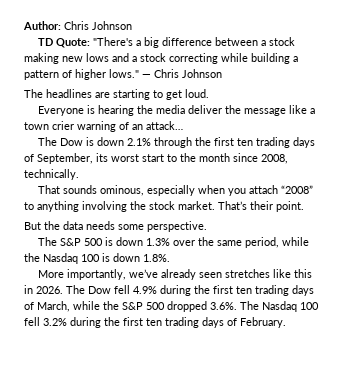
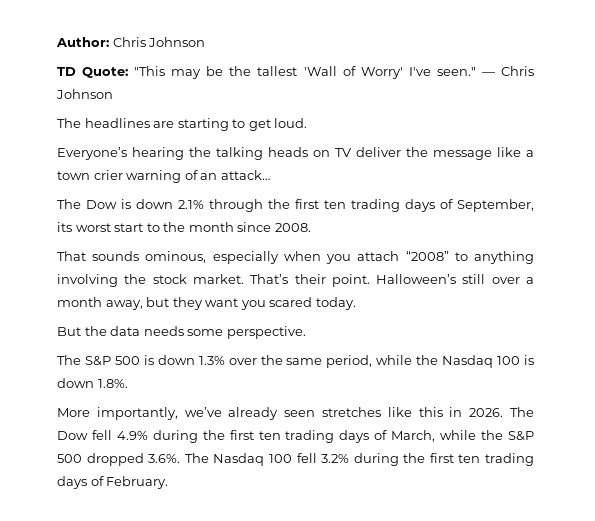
[93,37,296,48] [24,53,298,64] [24,69,139,80] "There's a big difference between a stock making new lows and a stock correcting while building a pattern of higher lows." -> [134,66,476,79] "This may be the tallest 'Wall of Worry' I've seen."
[38,105,186,116] Everyone is hearing the media -> [57,147,352,160] Everyone’s hearing the talking heads on TV
[261,154,288,164] [24,169,79,180] 2008, technically. -> [274,223,311,232] 2008.
(304, 206) none -> [376,274,534,284] [57,297,356,310] Halloween’s still over a month away, but they want you scared today.

